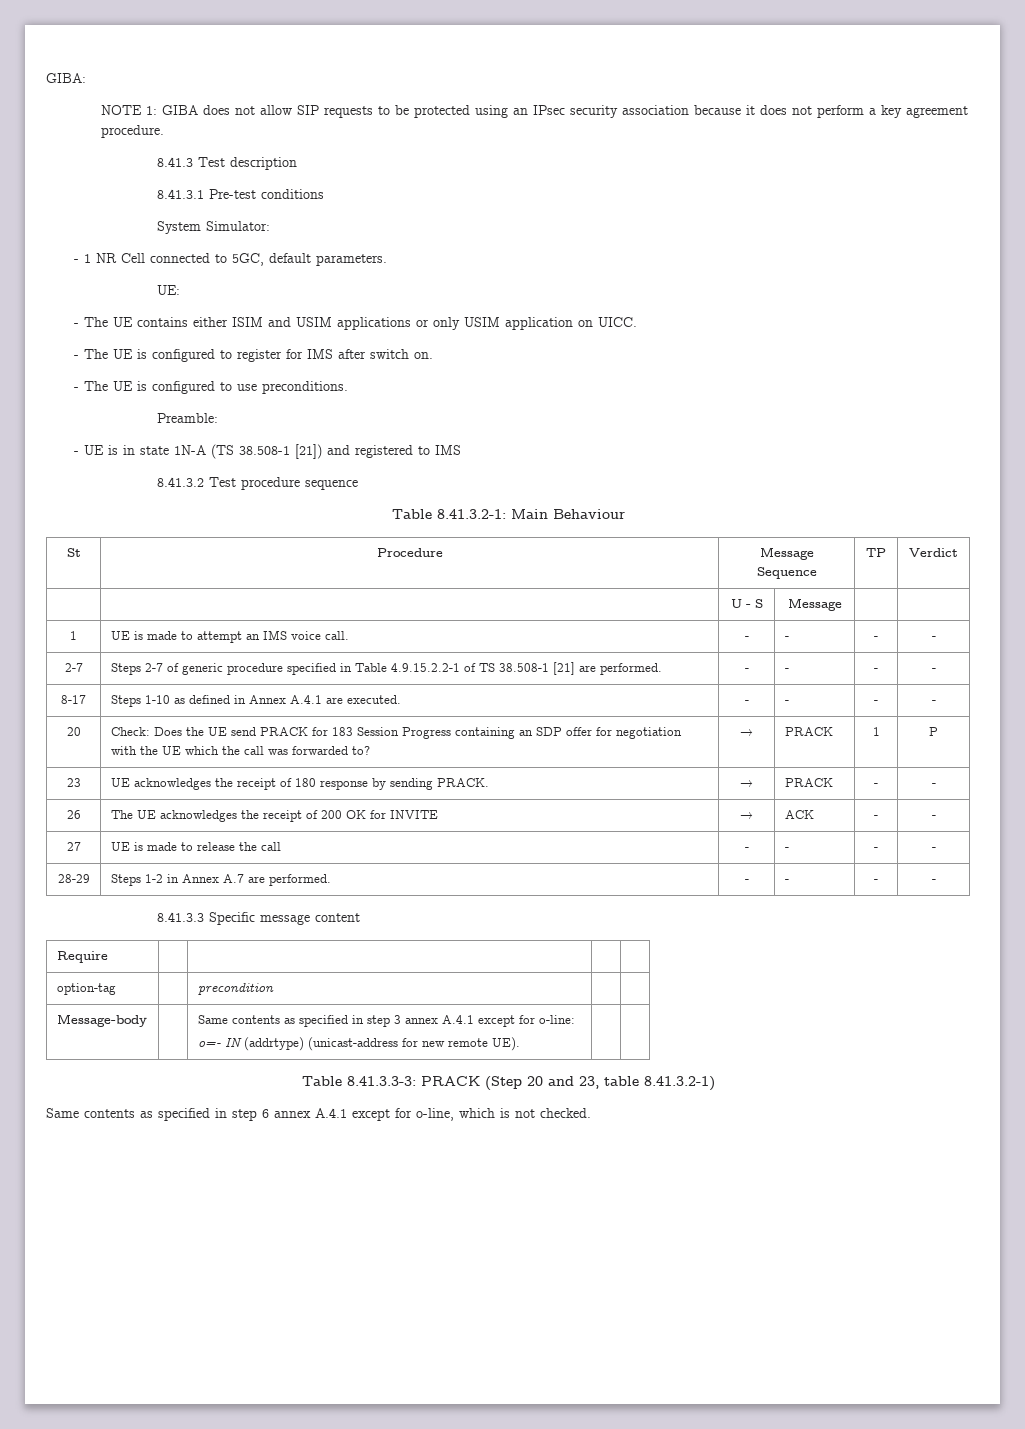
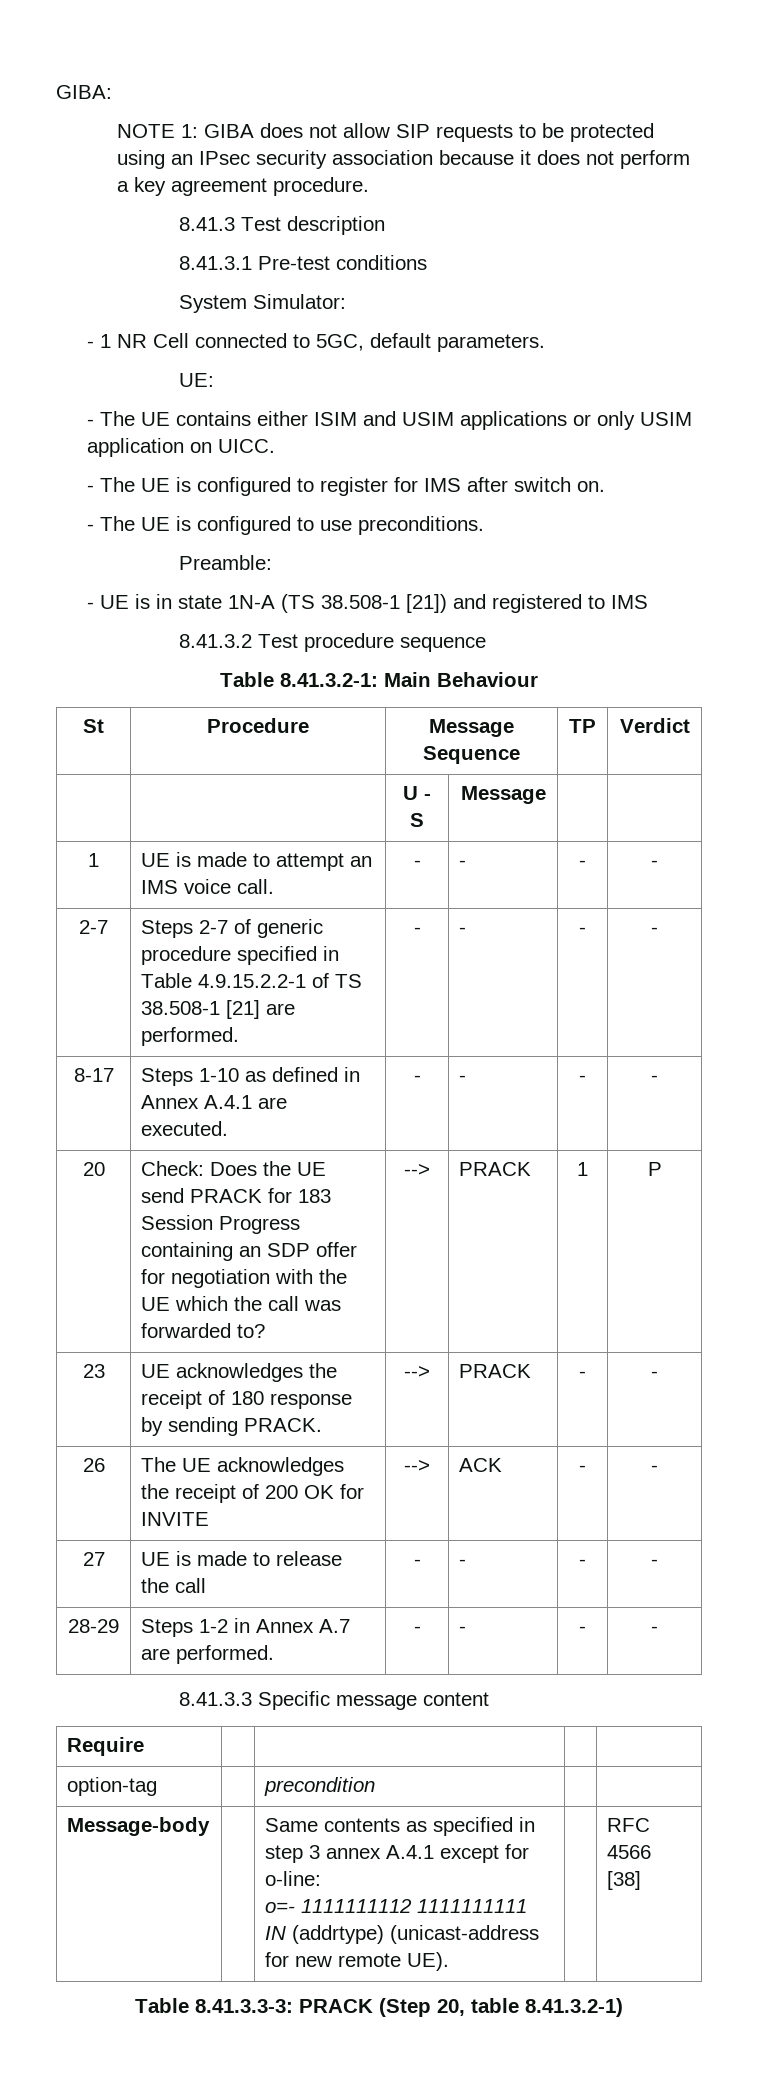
[740,729,753,736] → -> [404,1164,430,1176] -->
[740,780,753,787] → -> [404,1366,430,1378] -->
[740,812,753,819] → -> [404,1460,430,1472] -->
(221, 1044) none -> [301,1899,528,1913] 1111111112 1111111111
(520, 1044) none -> [607,1818,651,1832] [607,1845,652,1859] [607,1871,642,1890] RFC 4566 [38]
[526,1076,599,1089] 20 and 23, -> [437,1999,465,2016] 20,
[46,1108,591,1121] // Same contents as specified in step 6 annex A.4.1 except for o-line, which is not checked. -> (623, 2007) none

